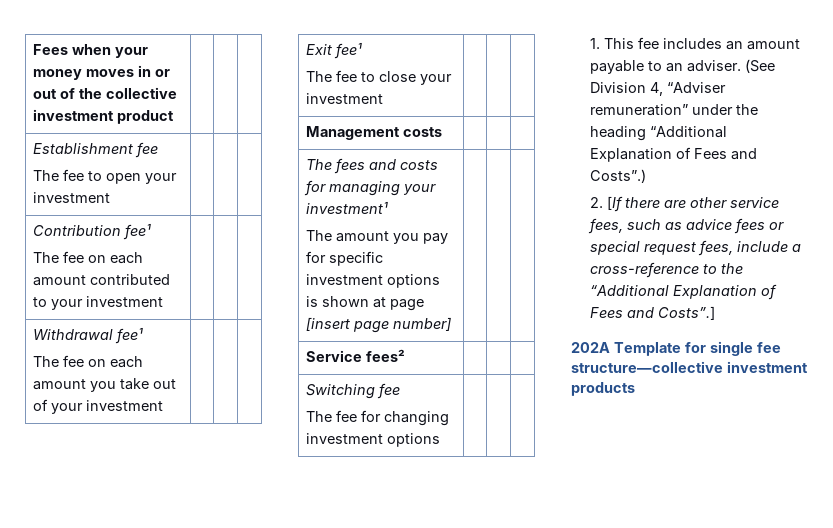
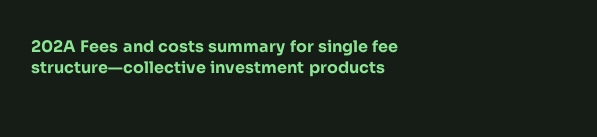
[33,44,149,58] [33,65,171,80] [33,87,178,99] [33,109,175,124] [33,142,159,158] [33,169,178,184] [33,192,111,203] [33,223,152,240] [33,251,144,264] [33,274,171,286] [33,296,164,310] [33,327,144,344] [33,355,144,368] [33,378,177,392] [33,399,164,414] [306,42,363,59] [306,70,453,85] [306,93,384,104] [306,126,443,140] [306,158,439,174] [304,180,437,196] [306,201,389,214] [306,230,449,244] [306,251,384,266] [306,274,441,288] [306,296,425,311] [306,317,452,333] [306,349,406,362] [306,383,401,399] [306,410,450,426] [306,433,441,447] [589,37,800,50] [589,59,775,74] [589,82,726,96] [589,104,758,116] [589,126,727,141] [589,147,757,162] [589,169,646,183] [589,196,779,212] [587,218,784,234] [589,240,801,256] [589,262,743,278] [589,284,777,300] [589,306,715,320] [571,342,681,356] Fees when your money moves in or out of the collective investment product | | | // Establishment fee // The fee to open your investment | | | // Contribution fee¹ // The fee on each amount contributed to your investment | | | // Withdrawal fee¹ // The fee on each amount you take out of your investment | | | // Exit fee¹ // The fee to close your investment | | | // Management costs | | | // The fees and costs for managing your investment¹ // The amount you pay for specific investment options is shown at page [insert page number] | | | // Service fees² | | | // Switching fee // The fee for changing investment options | | | // 1. This fee includes an amount payable to an adviser. (See Division 4, “Adviser remuneration” under the heading “Additional Explanation of Fees and Costs”.) // 2. [If there are other service fees, such as advice fees or special request fees, include a cross-reference to the “Additional Explanation of Fees and Costs”.] // 202A Template -> [31,39,286,56] 202A Fees and costs summary

